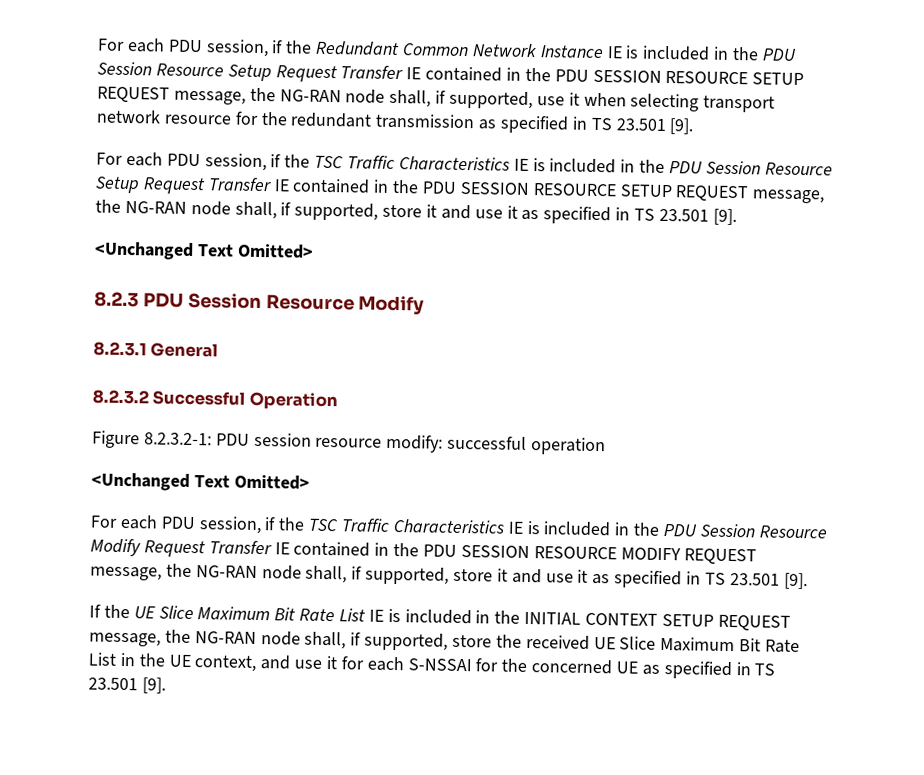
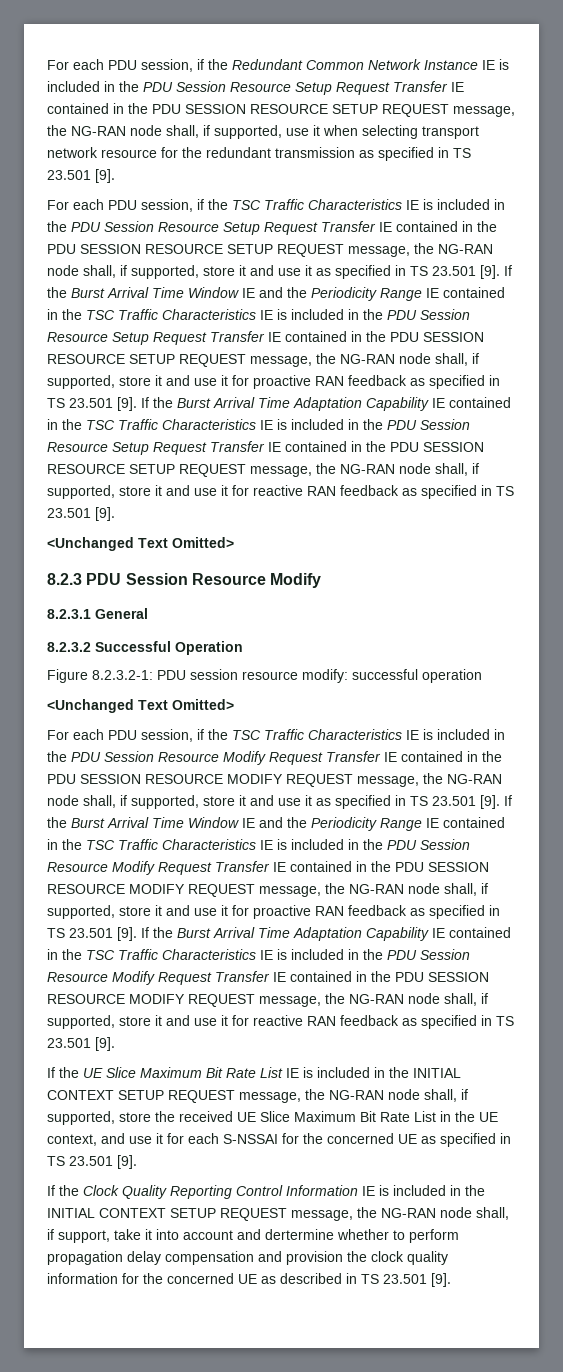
(737, 217) none -> [504,265,512,276] [47,287,505,301] [47,309,470,320] [47,331,484,345] [47,353,479,367] [47,375,500,389] [47,397,511,411] [47,419,470,430] [47,441,484,455] [47,463,479,477] [47,485,514,499] [47,507,115,521] If the Burst Arrival Time Window IE and the Periodicity Range IE contained in the TSC Traffic Characteristics IE is included in the PDU Session Resource Setup Request Transfer IE contained in the PDU SESSION RESOURCE SETUP REQUEST message, the NG-RAN node shall, if supported, store it and use it for proactive RAN feedback as specified in TS 23.501 [9]. If the Burst Arrival Time Adaptation Capability IE contained in the TSC Traffic Characteristics IE is included in the PDU Session Resource Setup Request Transfer IE contained in the PDU SESSION RESOURCE SETUP REQUEST message, the NG-RAN node shall, if supported, store it and use it for reactive RAN feedback as specified in TS 23.501 [9].
(808, 581) none -> [504,795,512,806] [47,817,505,831] [47,839,470,850] [47,861,489,875] [47,883,488,897] [47,905,500,919] [47,927,511,941] [47,949,470,960] [47,971,489,985] [47,993,488,1007] [47,1015,514,1029] [47,1037,115,1051] If the Burst Arrival Time Window IE and the Periodicity Range IE contained in the TSC Traffic Characteristics IE is included in the PDU Session Resource Modify Request Transfer IE contained in the PDU SESSION RESOURCE MODIFY REQUEST message, the NG-RAN node shall, if supported, store it and use it for proactive RAN feedback as specified in TS 23.501 [9]. If the Burst Arrival Time Adaptation Capability IE contained in the TSC Traffic Characteristics IE is included in the PDU Session Resource Modify Request Transfer IE contained in the PDU SESSION RESOURCE MODIFY REQUEST message, the NG-RAN node shall, if supported, store it and use it for reactive RAN feedback as specified in TS 23.501 [9].
(166, 685) none -> [47,1185,485,1199] [47,1207,509,1221] [47,1229,459,1243] [47,1251,448,1265] [47,1273,451,1287] // If the Clock Quality Reporting Control Information IE is included in the INITIAL CONTEXT SETUP REQUEST message, the NG-RAN node shall, if support, take it into account and dertermine whether to perform propagation delay compensation and provision the clock quality information for the concerned UE as described in TS 23.501 [9].

